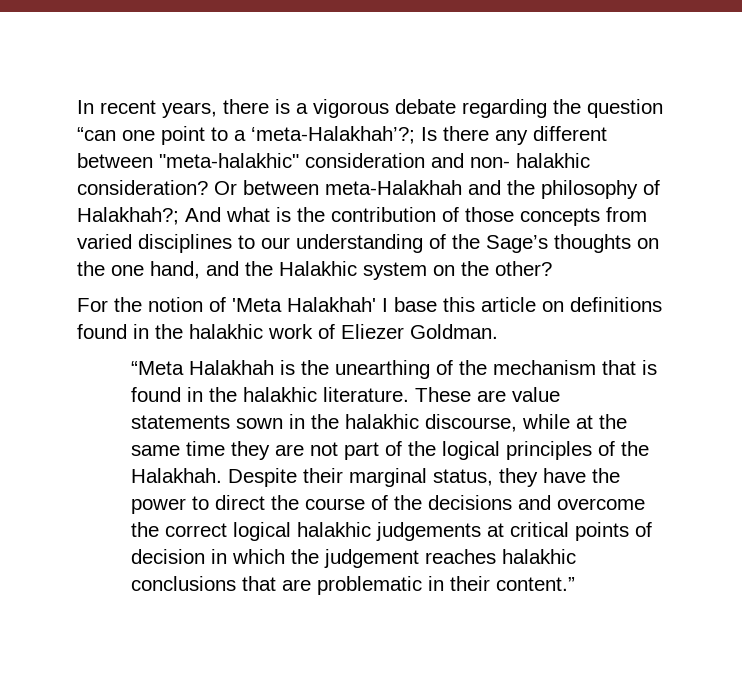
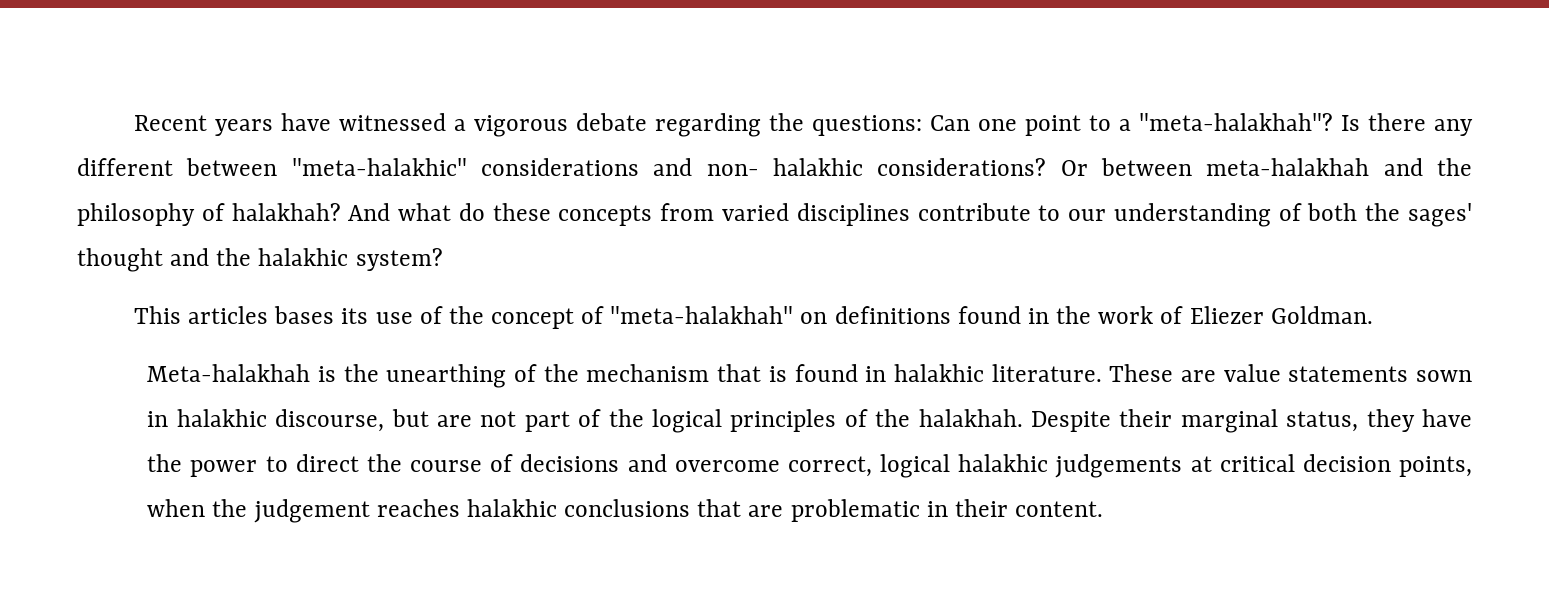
[77,99,290,118] In recent years, there is -> [133,113,446,136] Recent years have witnessed
[587,99,663,118] [77,127,116,141] question “can -> [811,115,970,136] questions: Can
[251,126,415,144] ‘meta-Halakhah’?; -> [1138,113,1333,131] "meta-halakhah"?
[305,153,425,168] consideration -> [480,158,639,176] considerations
[77,180,208,195] consideration? -> [877,158,1047,176] considerations?
[325,180,462,195] meta-Halakhah -> [1206,158,1370,176] meta-halakhah
[77,207,179,225] Halakhah?; -> [231,203,341,221] halakhah?
[276,207,514,222] is the contribution of those -> [458,203,551,221] do these
(232, 243) none -> [917,203,1031,221] contribute
[452,234,659,253] [77,261,552,280] [77,297,536,312] the Sage’s thoughts on the one hand, and the Halakhic system on the other? // For the notion of 'Meta Halakhah' I base this article -> [1307,203,1473,227] [77,248,443,272] [133,306,794,329] both the sages' thought and the halakhic system? // This articles bases its use of the concept of "meta-halakhah"
[189,324,263,339] halakhic -> (1092, 315) none
[131,360,275,375] “Meta Halakhah -> [147,364,311,382] Meta-halakhah
[209,387,238,402] the -> (887, 374) none
[311,414,340,429] the -> (169, 419) none
[522,414,628,429] [131,441,271,460] while at the same time they -> [391,409,429,427] but
[131,468,223,483] Halakhah. -> [918,409,1023,427] halakhah.
[394,495,423,510] the -> (514, 463) none
[131,522,228,537] the correct -> [787,456,872,477] correct,
[575,522,653,541] [131,549,286,564] points of decision in which -> [1302,454,1473,477] [147,499,206,517] decision points, when
[496,577,576,591] content.” -> [1015,501,1104,517] content.

